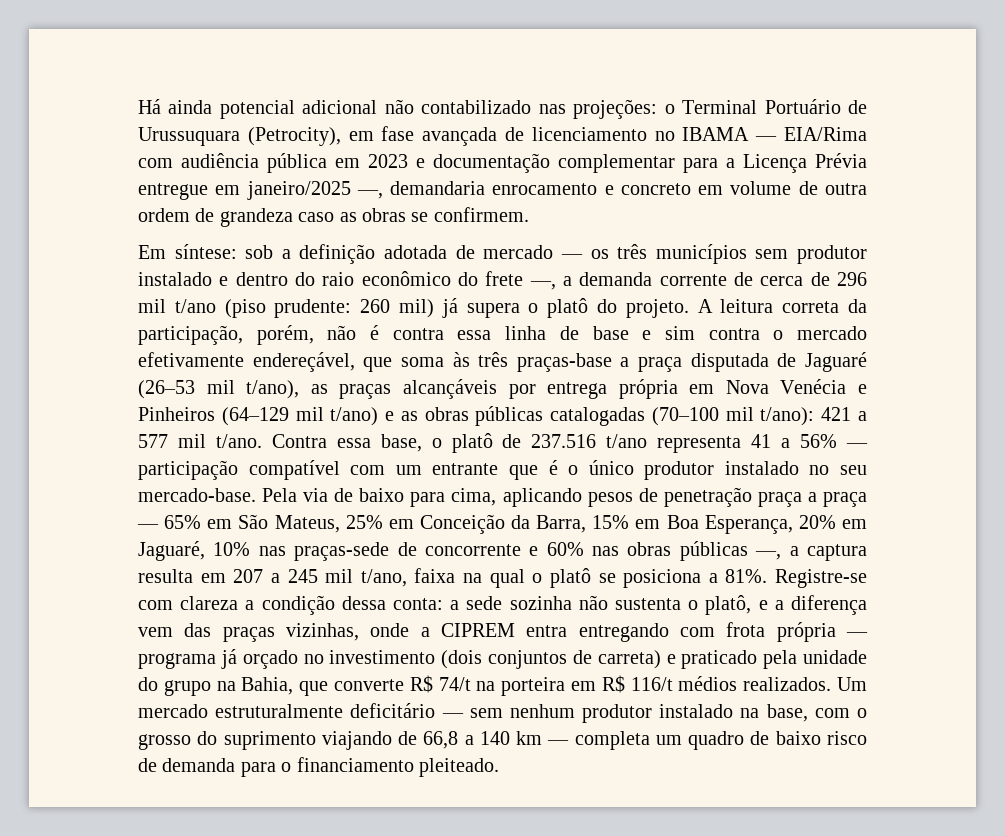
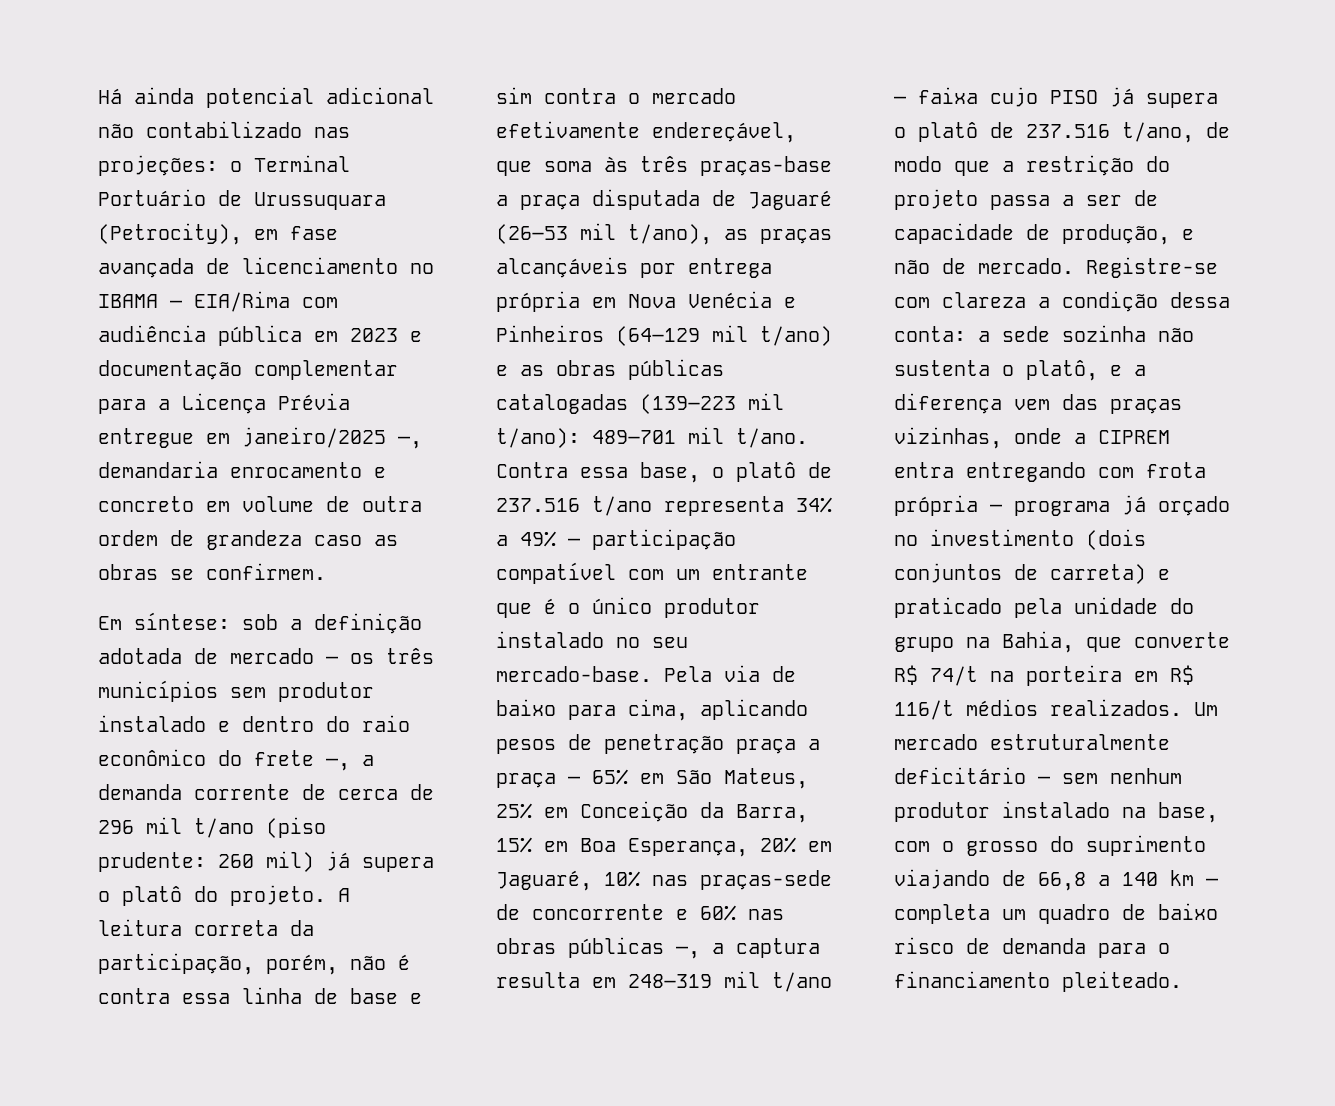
[651,407,719,426] (70–100 -> [640,394,736,414] (139–223
[821,407,867,421] [138,434,168,448] 421 a 577 -> [592,430,676,444] 489–701
[751,434,838,448] 41 a 56% -> [796,497,832,513] [496,531,556,547] 34% a 49%
[233,568,768,588] 207 a 245 mil t/ano, faixa na qual o platô se posiciona a 81%. -> [628,971,832,992] [894,87,1218,108] [894,122,1230,143] [894,155,1170,176] [894,189,1158,210] [894,223,1194,245] [894,258,1074,274] 248–319 mil t/ano — faixa cujo PISO já supera o platô de 237.516 t/ano, de modo que a restrição do projeto passa a ser de capacidade de produção, e não de mercado.

